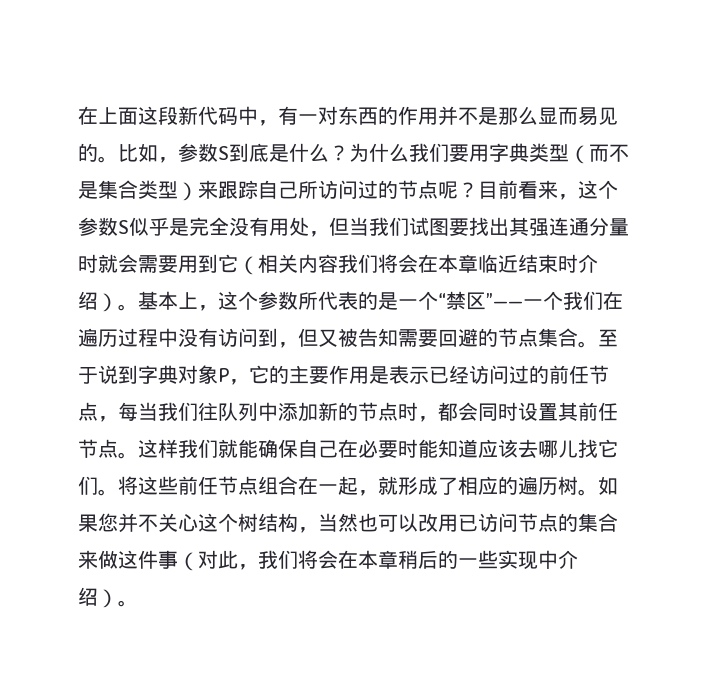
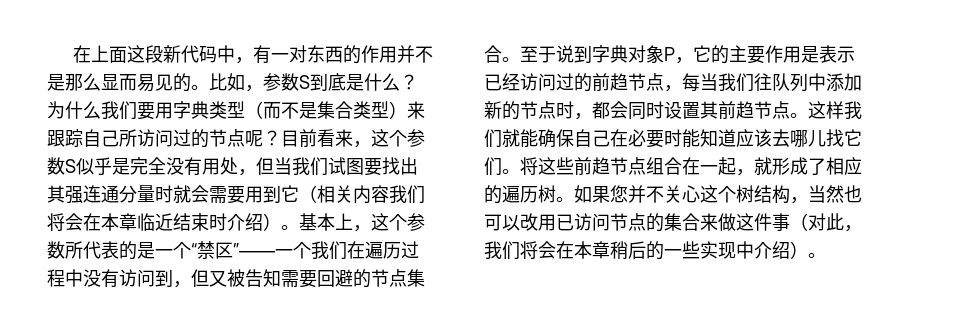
[569,365,589,384] 任 -> [610,73,628,91] 趋
[598,402,618,421] 任 -> [736,101,754,119] 趋
[198,476,218,495] 任 -> [592,157,610,175] 趋

